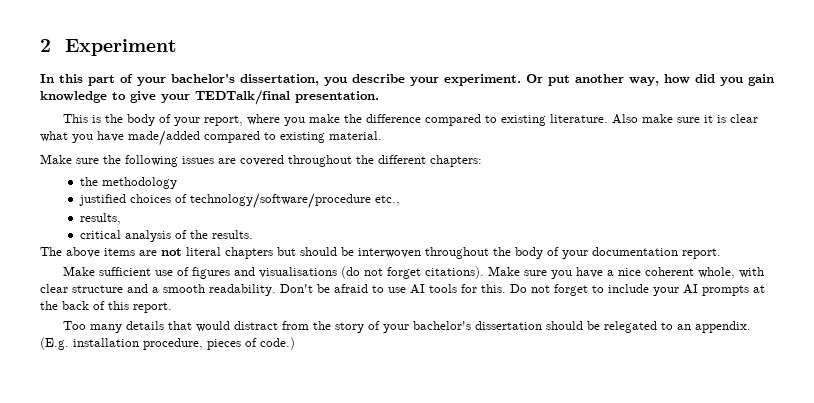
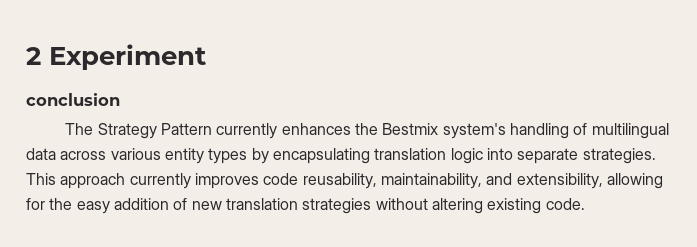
[40,73,774,86] [40,90,379,105] [62,114,758,126] [40,130,382,146] [40,154,482,167] [79,177,177,189] [78,193,400,209] [79,213,121,225] [79,230,253,242] [40,247,721,259] [62,266,764,279] [40,284,765,296] [40,301,172,313] [62,321,751,333] [40,337,295,350] In this part of your bachelor's dissertation, you describe your experiment. Or put another way, how did you gain knowledge to give your TEDTalk/final presentation. // This is the body of your report, where you make the difference compared to existing literature. Also make sure it is clear what you have made/added compared to existing material. // Make sure the following issues are covered throughout the different chapters: // the methodology // justified choices of technology/software/procedure etc., // results, // critical analysis of the results. // The above items are not literal chapters but should be interwoven throughout the body of your documentation report. // Make sufficient use of figures and visualisations (do not forget citations). Make sure you have a nice coherent whole, with clear structure and a smooth readability. Don't be afraid to use AI tools for this. Do not forget to include your AI prompts at the back of this report. // Too many details that would distract from the story of your bachelor's dissertation should be relegated to an appendix. (E.g. installation procedure, pieces of code.) -> [26,93,120,106] [65,123,669,139] [26,148,656,164] [26,173,663,189] [26,198,585,214] conclusion // The Strategy Pattern currently enhances the Bestmix system's handling of multilingual data across various entity types by encapsulating translation logic into separate strategies. This approach currently improves code reusability, maintainability, and extensibility, allowing for the easy addition of new translation strategies without altering existing code.

